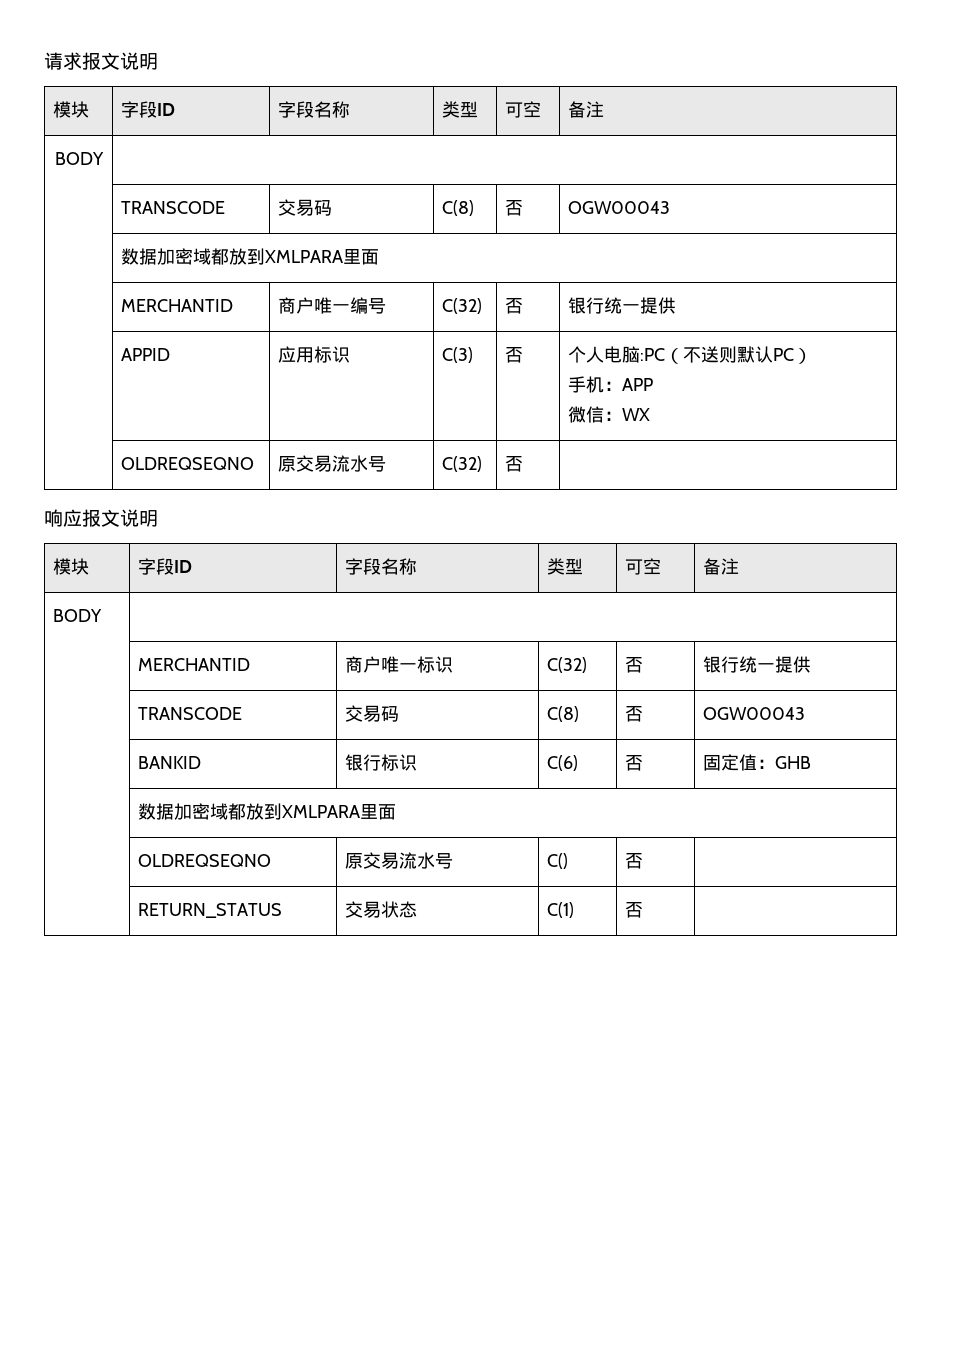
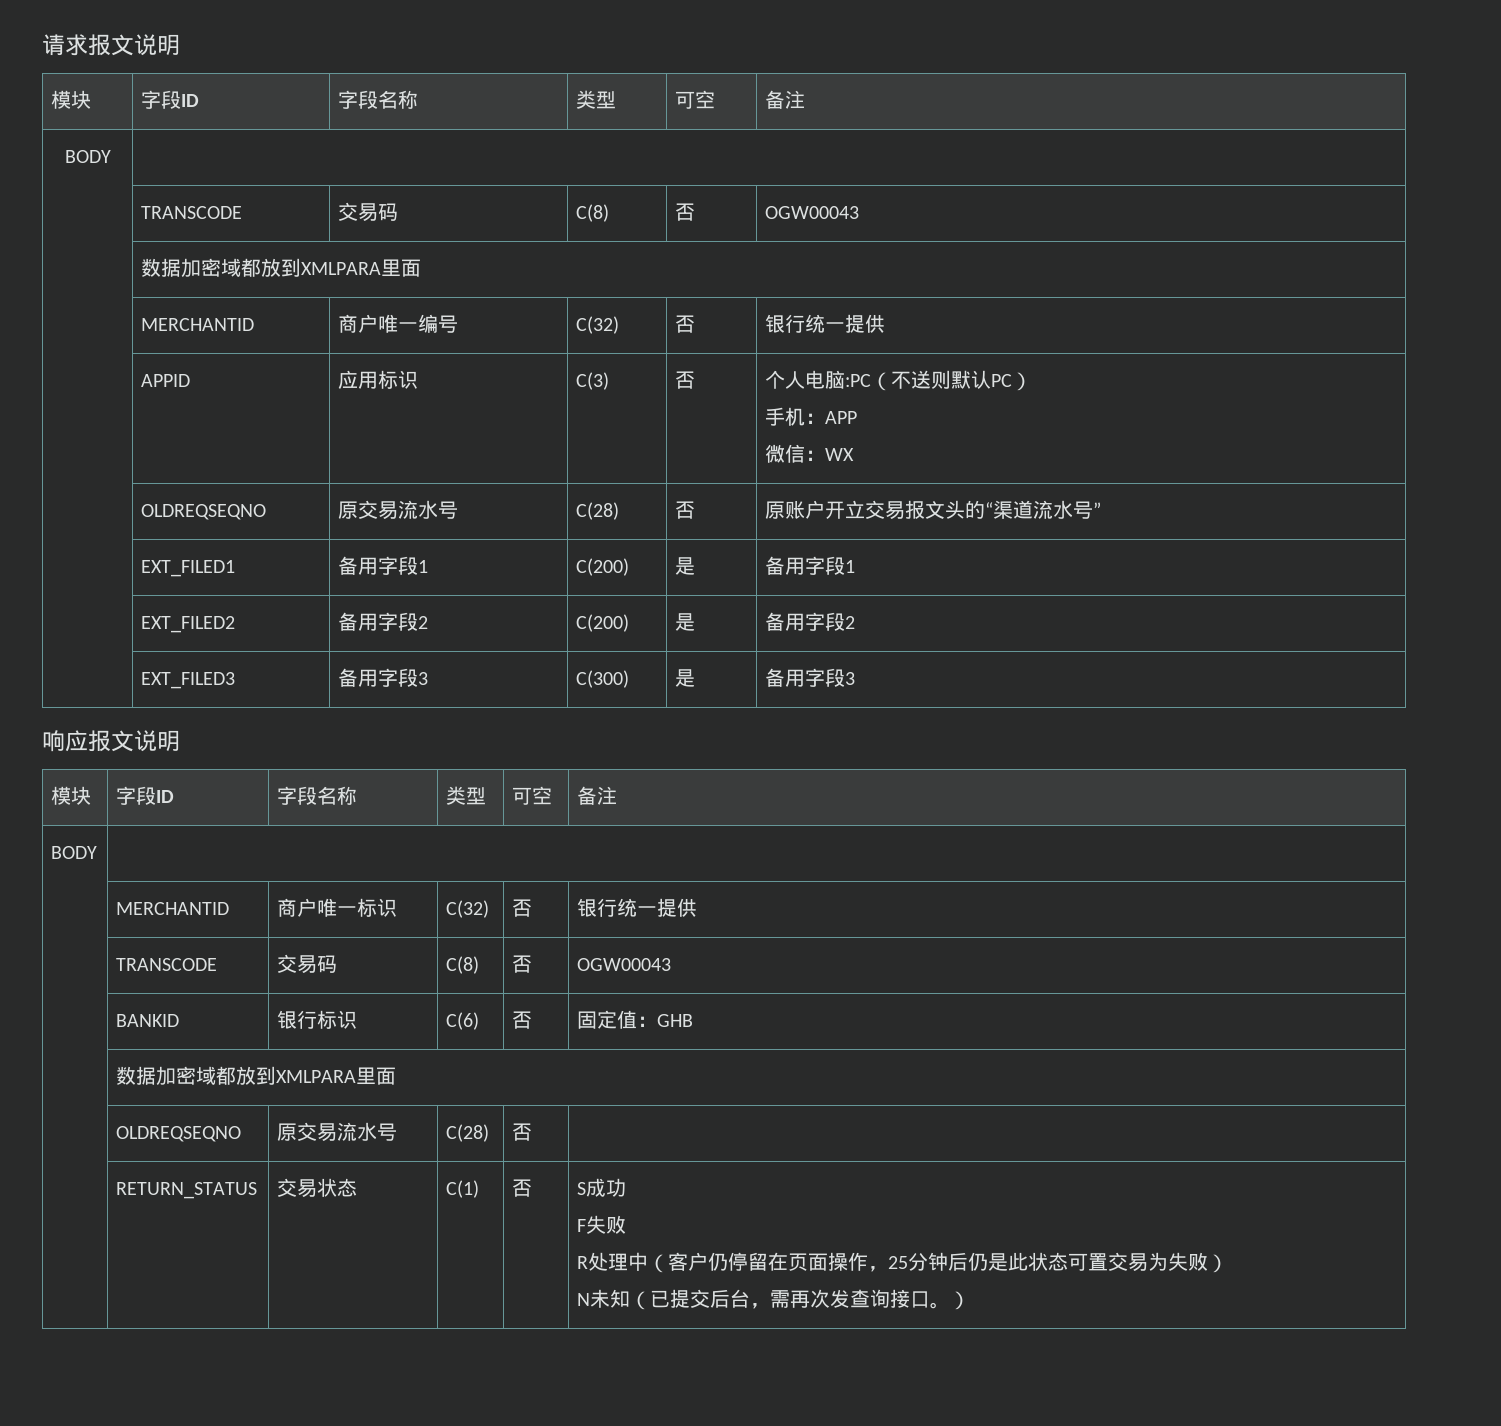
[441,456,482,472] [504,456,523,472] C(32) | 否 | -> [576,502,620,520] [675,501,696,519] [765,500,1102,520] [141,560,236,577] [338,556,429,575] [576,558,630,576] [675,557,696,575] [765,556,856,575] [141,616,236,633] [338,612,429,631] [576,614,630,632] [675,613,696,631] [765,612,856,631] [141,672,236,689] [338,668,429,687] [576,670,630,688] [675,669,696,687] [765,668,856,687] C(28) | 否 | 原账户开立交易报文头的“渠道流水号” // | EXT_FILED1 | 备用字段1 | C(200) | 是 | 备用字段1 // | EXT_FILED2 | 备用字段2 | C(200) | 是 | 备用字段2 // | EXT_FILED3 | 备用字段3 | C(300) | 是 | 备用字段3
[546,853,568,869] C() -> [446,1124,490,1142] C(28)
(643, 910) none -> [577,1178,627,1197] [577,1215,627,1234] [577,1252,1229,1273] [577,1289,971,1310] S成功 // F失败 // R处理中（客户仍停留在页面操作，25分钟后仍是此状态可置交易为失败） // N未知（已提交后台，需再次发查询接口。）

